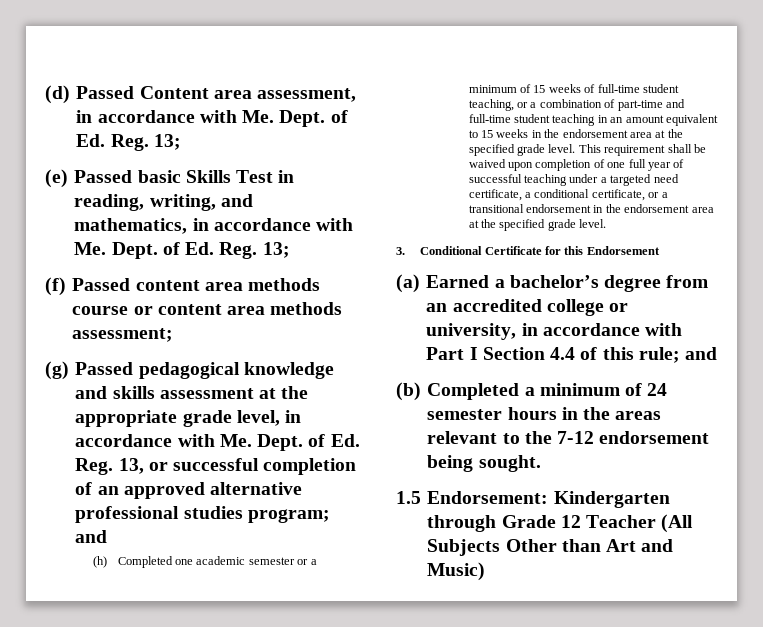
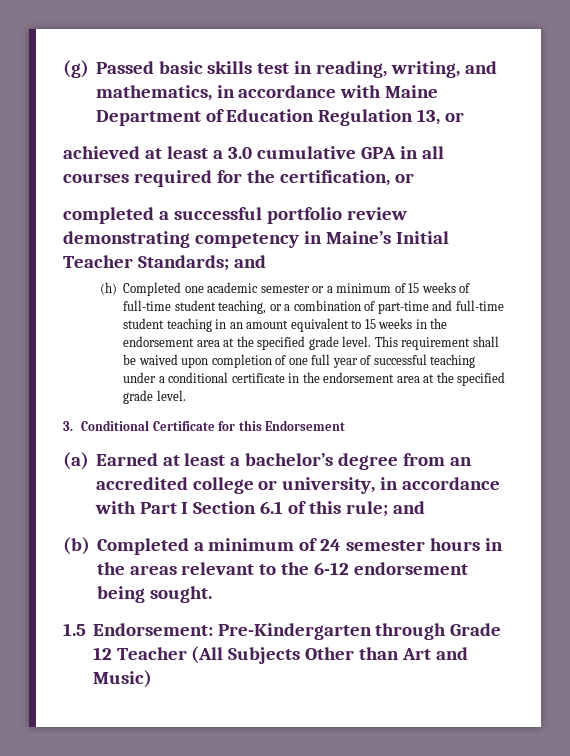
[45,85,357,104] [76,110,348,127] [76,134,181,151] [45,169,274,188] (d) Passed Content area assessment, in accordance with Me. Dept. of Ed. Reg. 13; // (e) Passed basic Skills Test -> [63,60,290,78] (g) Passed basic skills test
[74,242,290,259] [45,277,321,296] [72,302,343,315] [72,328,174,342] [45,361,334,380] [75,386,309,399] [75,410,302,427] [75,434,360,451] [75,458,357,475] [75,482,303,499] [75,506,330,523] Me. Dept. of Ed. Reg. 13; // (f) Passed content area methods course or content area methods assessment; // (g) Passed pedagogical knowledge and skills assessment at the appropriate grade level, in accordance with Me. Dept. of Ed. Reg. 13, or successful completion of an approved alternative professional studies program; -> [385,85,439,98] [95,109,465,126] [63,146,444,159] [63,170,414,187] [63,207,407,224] [63,231,449,248] [63,255,229,271] Maine Department of Education Regulation 13, or // achieved at least a 3.0 cumulative GPA in all courses required for the certification, or // completed a successful portfolio review demonstrating competency in Maine’s Initial Teacher Standards;
[610,174,679,186] [468,189,668,201] [468,204,592,213] targeted need certificate, a conditional certificate, or a transitional endorsement -> [168,372,285,383] conditional certificate
(490, 281) none -> [162,453,226,466] at least
[550,347,576,360] 4.4 -> [260,501,284,514] 6.1
[557,431,595,444] 7-12 -> [314,562,350,575] 6-12
[553,491,670,508] Kindergarten -> [217,623,372,640] Pre-Kindergarten

